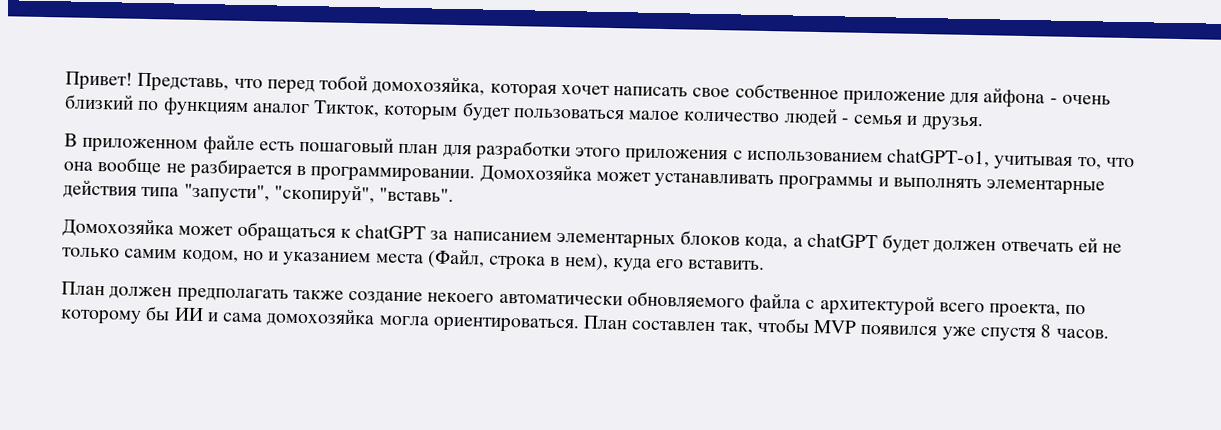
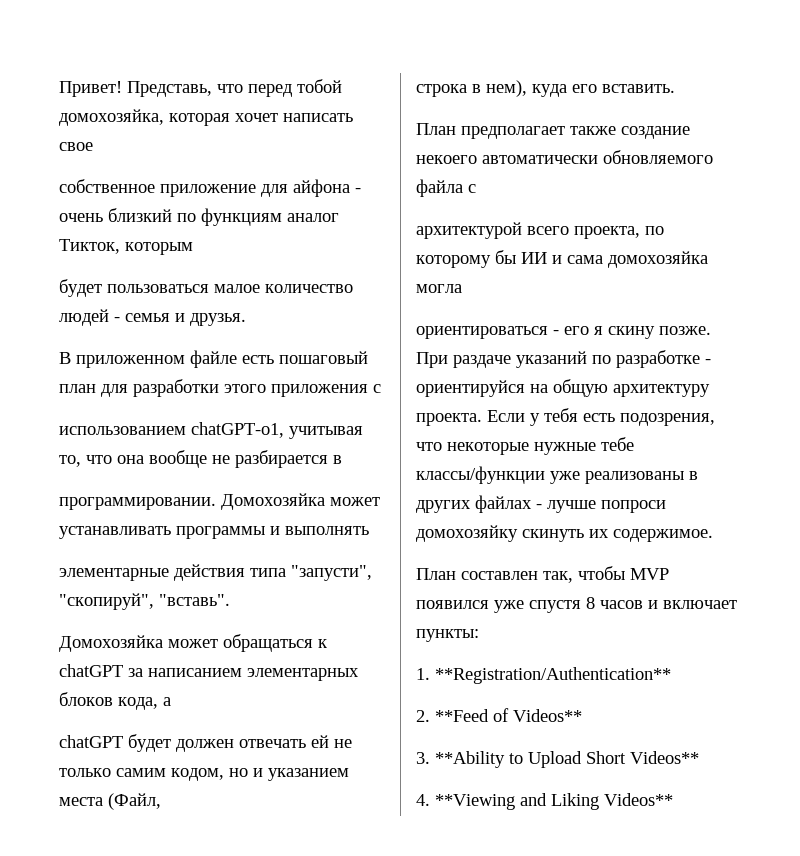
(731, 92) none -> (93, 146) //
(459, 113) none -> (193, 248) //
(743, 155) none -> (381, 388) //
(307, 170) none -> (342, 459) //
(982, 183) none -> (369, 530) //
(803, 242) none -> (171, 701) //
(485, 258) none -> (161, 801) //
[109,286,289,304] должен предполагать -> [461,126,565,139] предполагает
(816, 304) none -> (476, 188) //
[432,316,579,334] ориентироваться. -> [416,326,711,339] [416,350,711,368] [416,379,710,397] [416,408,715,426] [416,437,634,455] [416,466,698,484] [416,495,666,513] [416,525,713,542] // ориентироваться - его я скину позже. При раздаче указаний по разработке - ориентируйся на общую архитектуру проекта. Если у тебя есть подозрения, что некоторые нужные тебе классы/функции уже реализованы в других файлах - лучше попроси домохозяйку скинуть их содержимое. //
[1055,328,1109,339] часов. -> [600,600,737,609] [416,629,479,642] [416,667,671,684] [416,708,582,722] [416,751,699,768] [416,793,673,810] часов и включает пункты: // 1. **Registration/Authentication** // 2. **Feed of Videos** // 3. **Ability to Upload Short Videos** // 4. **Viewing and Liking Videos**

